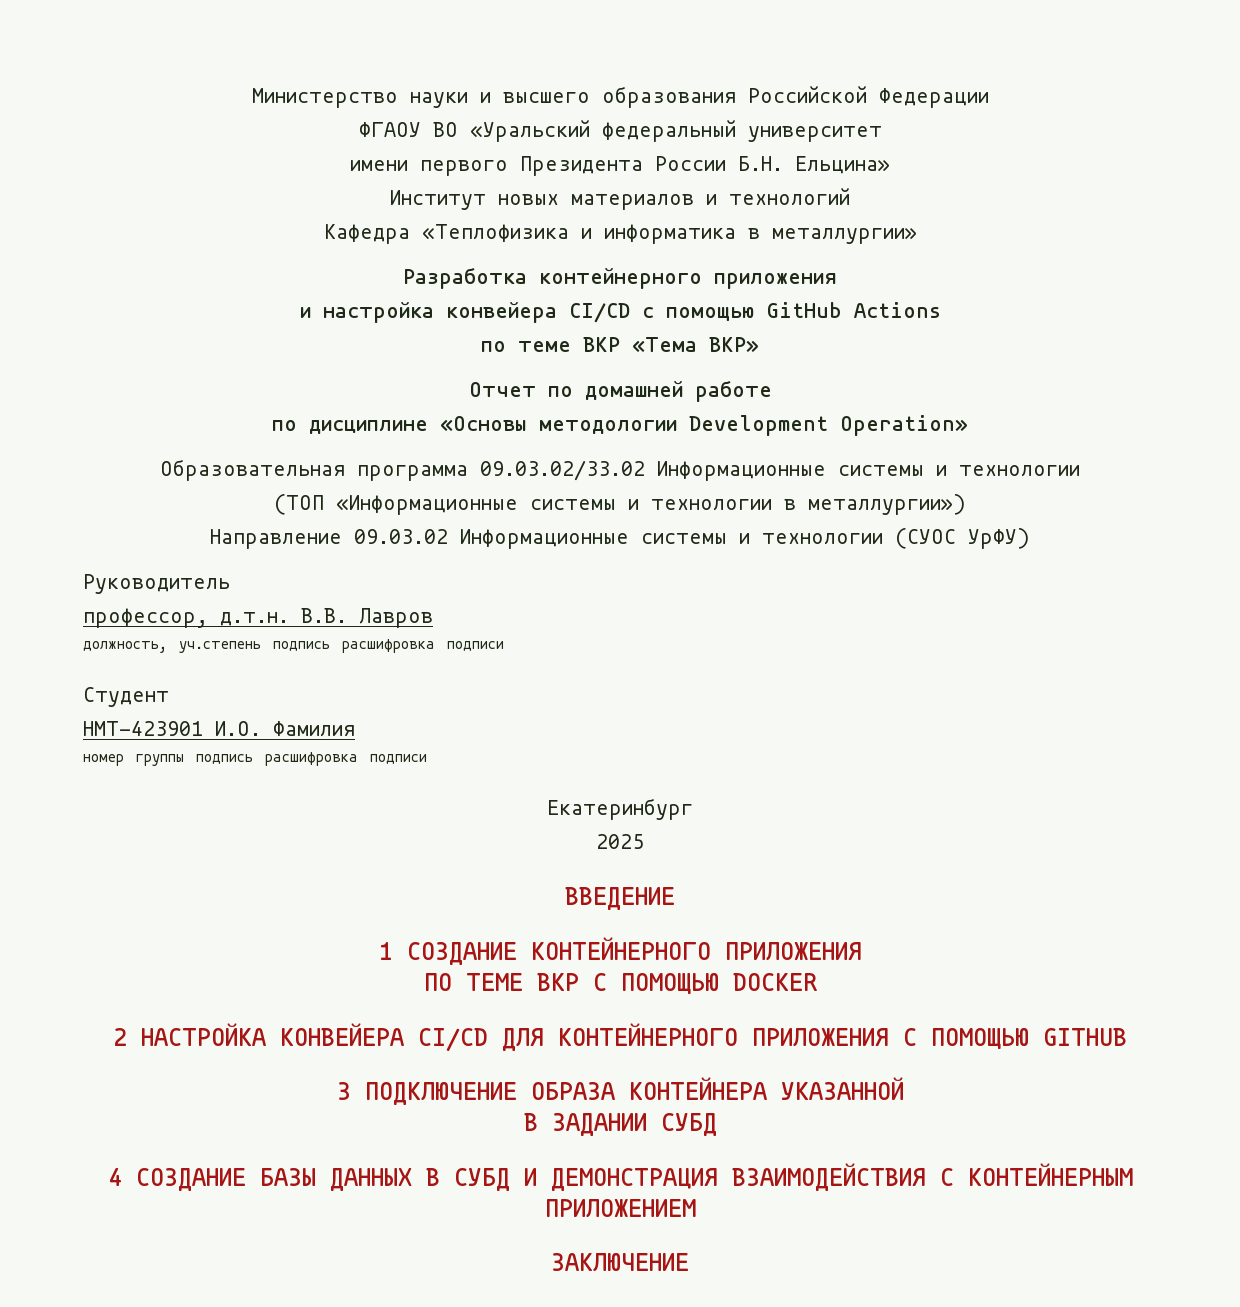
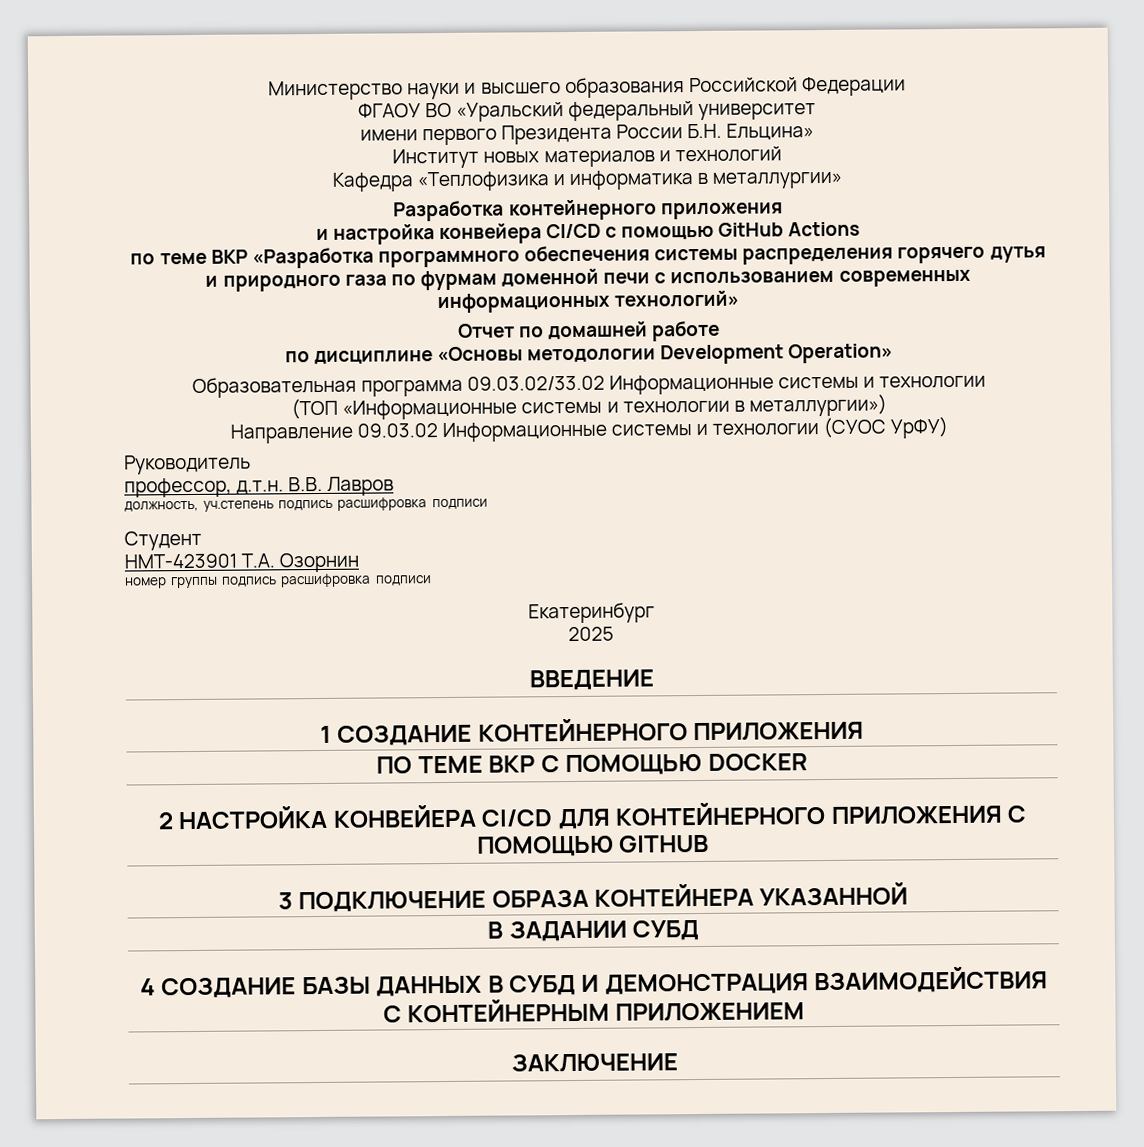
[632,337,759,353] «Тема ВКР» -> [251,245,1046,269] [205,268,971,292] [436,290,740,314] «Разработка программного обеспечения системы распределения горячего дутья и природного газа по фурмам доменной печи с использованием современных информационных технологий»
[215,721,355,737] И.О. Фамилия -> [241,552,360,573] Т.А. Озорнин

